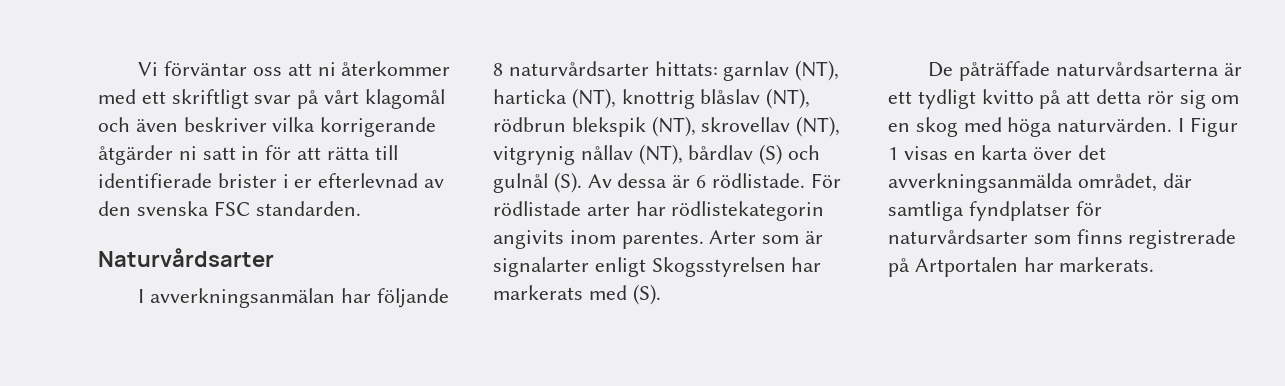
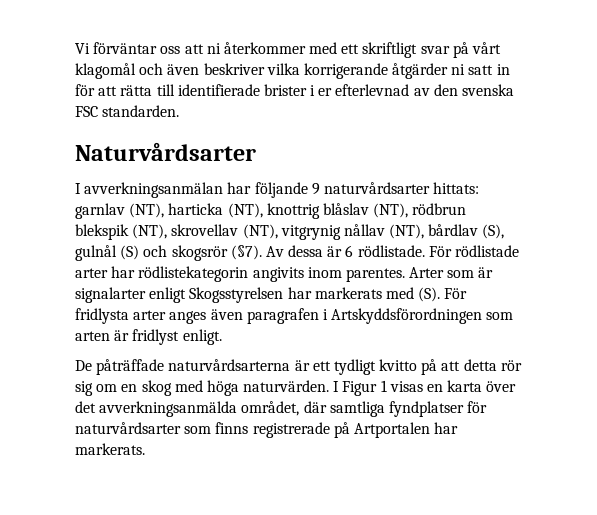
[493,63,503,76] 8 -> [311,183,320,195] 9
[759,144,821,165] [493,172,582,193] (S) och gulnål (S). -> [482,224,505,239] [75,245,262,261] (S), gulnål (S) och skogsrör (§7).
(661, 294) none -> [444,288,468,299] [75,308,514,324] [75,329,222,345] För fridlysta arter anges även paragrafen i Artskyddsförordningen som arten är fridlyst enligt.

